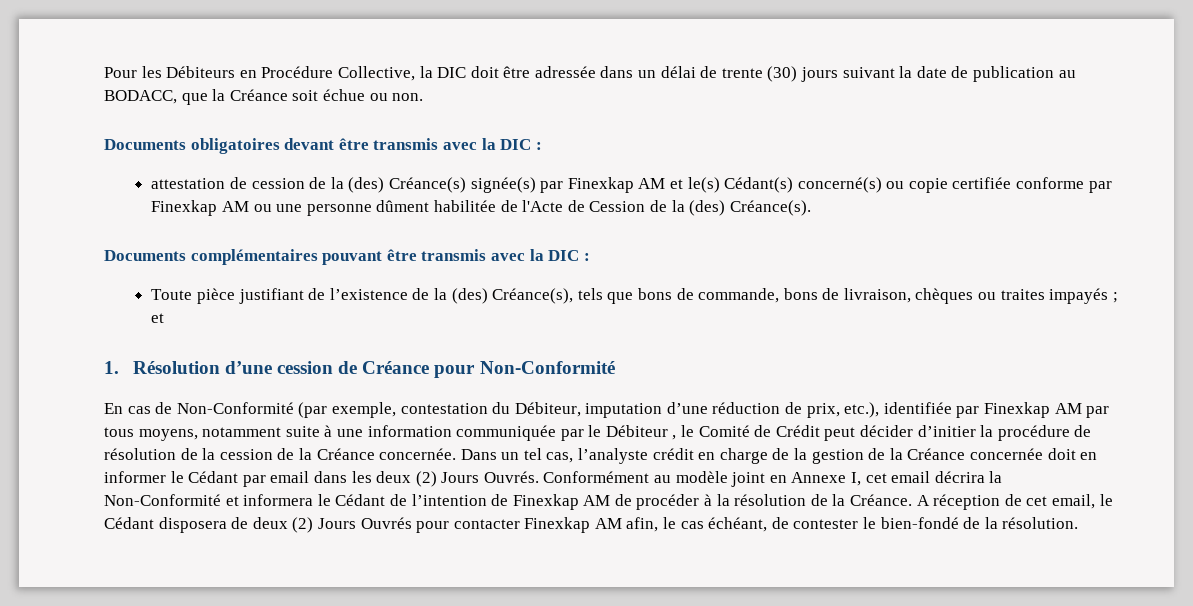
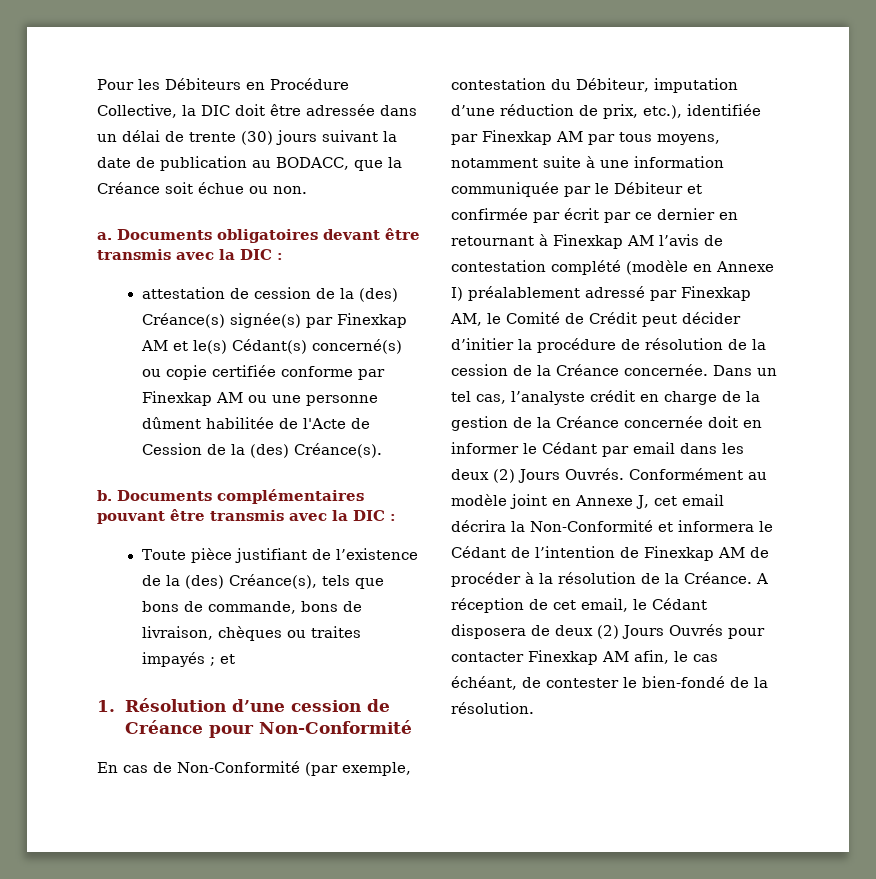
(424, 97) none -> [97,232,112,240] a.
(811, 208) none -> [97,490,112,501] b.
[672,435,677,440] , -> [687,184,702,194] [451,208,738,223] [451,234,723,249] [451,260,774,275] [451,286,751,301] [450,313,482,326] et confirmée par écrit par ce dernier en retournant à Finexkap AM l’avis de contestation complété (modèle en Annexe I) préalablement adressé par Finexkap AM,
[851,472,862,486] I, -> [636,495,649,509] J,

